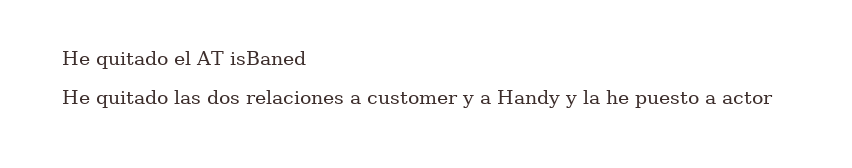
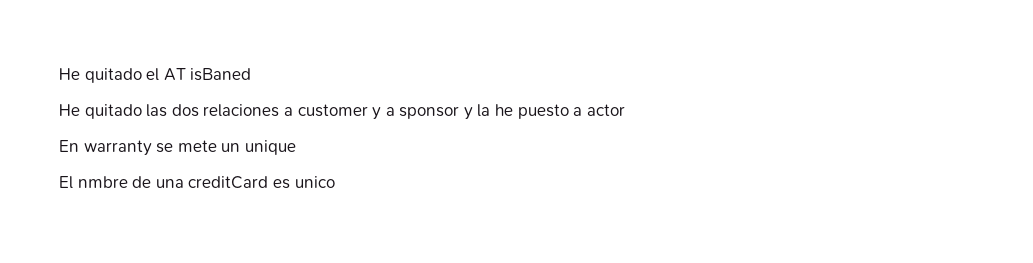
[497,90,560,108] Handy -> [399,106,460,119] sponsor
(773, 98) none -> [59,140,296,156] [59,176,335,189] // En warranty se mete un unique // El nmbre de una creditCard es unico

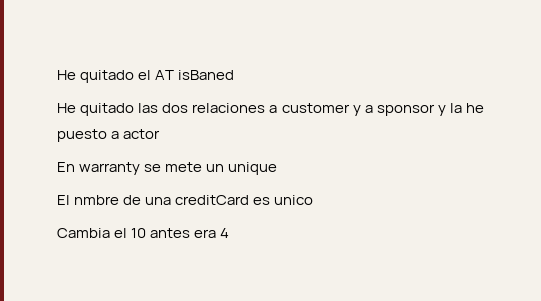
(335, 182) none -> [57,228,230,238] // Cambia el 10 antes era 4

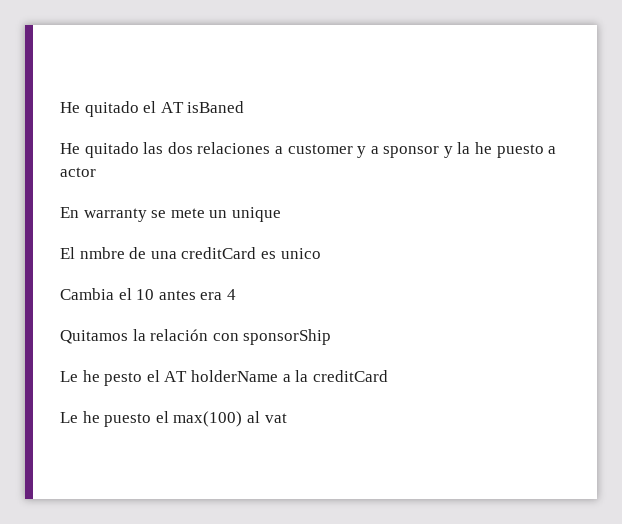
(230, 233) none -> [60,329,332,345] [60,370,388,386] [60,411,287,427] // Quitamos la relación con sponsorShip // Le he pesto el AT holderName a la creditCard // Le he puesto el max(100) al vat

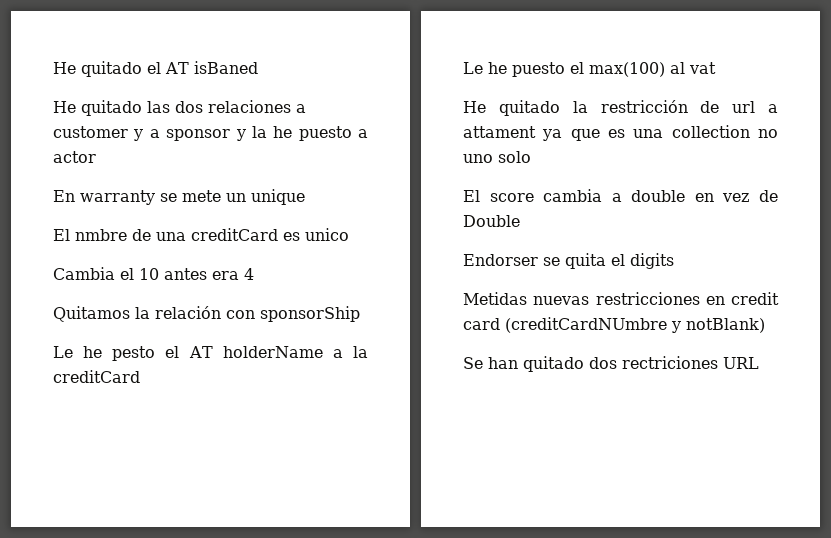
(287, 418) none -> [463,100,778,116] [463,125,778,141] [463,151,531,163] [463,189,778,202] [463,215,520,227] [463,253,674,269] [463,292,779,305] [463,317,765,333] [463,356,759,372] // He quitado la restricción de url a attament ya que es una collection no uno solo // El score cambia a double en vez de Double // Endorser se quita el digits // Metidas nuevas restricciones en credit card (creditCardNUmbre y notBlank) // Se han quitado dos rectriciones URL

